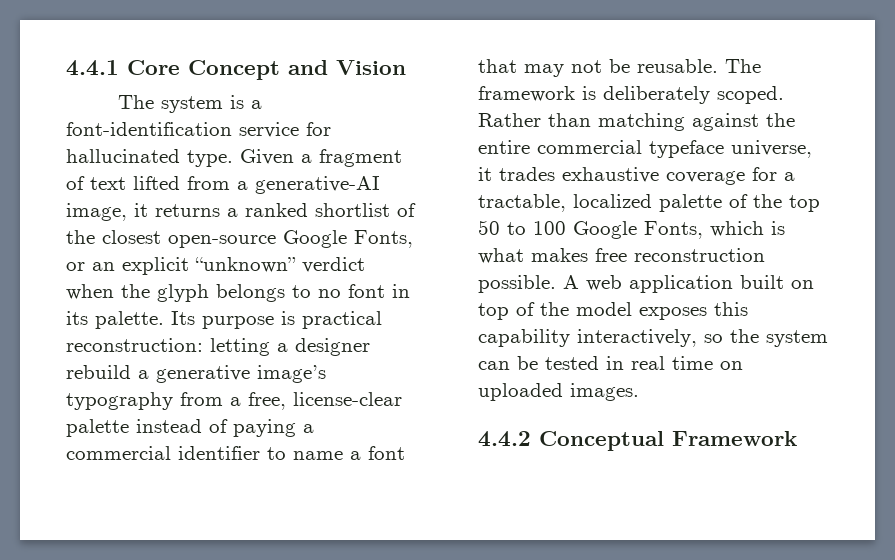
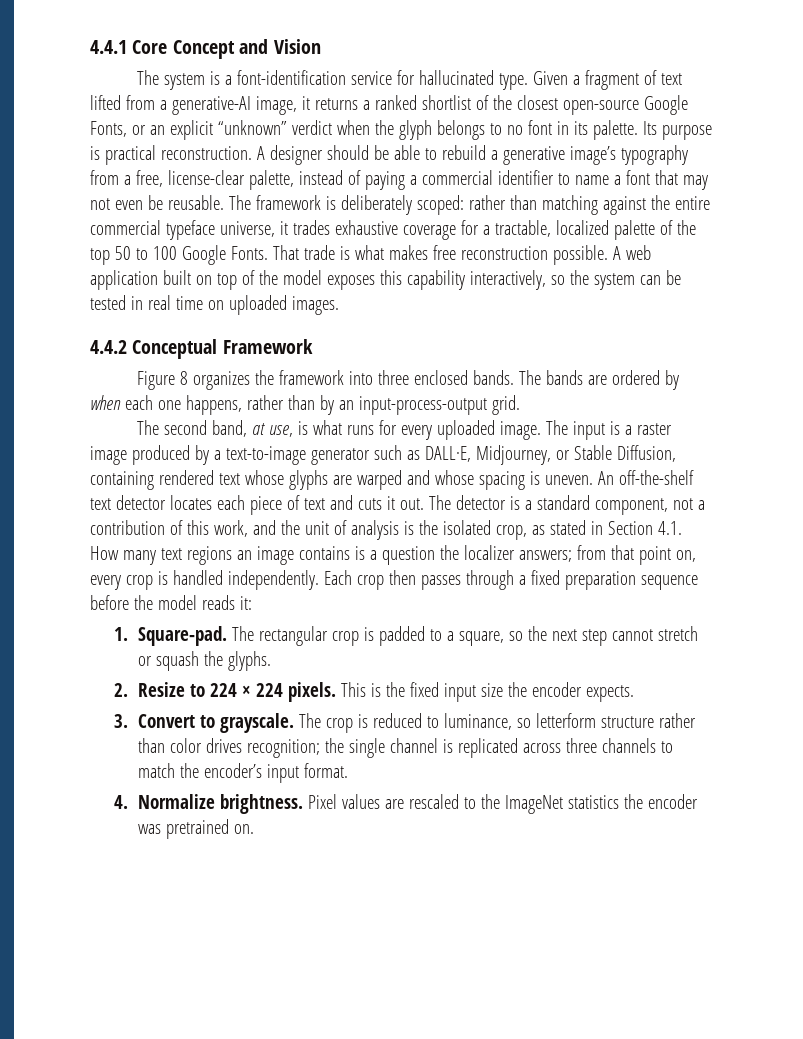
[66,338,370,356] reconstruction: letting a designer -> [160,145,437,165] reconstruction. A designer should be able to
[66,419,129,437] palette -> [248,170,294,190] palette,
(602, 66) none -> [114,200,143,210] even
[717,86,784,104] [478,113,541,127] scoped. Rather -> [416,195,506,215] scoped: rather
[644,221,764,239] Fonts, which -> [230,245,335,260] Fonts. That trade
(797, 438) none -> [137,370,680,390] [90,395,520,415] [137,420,673,440] [90,445,676,465] [90,470,694,490] [90,495,705,515] [90,520,682,540] [90,545,696,565] [90,570,698,590] [90,595,252,610] [114,626,699,646] [138,651,272,671] [114,682,635,702] [114,713,697,733] [138,738,674,758] [138,763,349,783] [114,794,699,814] [138,819,255,839] // Figure 8 organizes the framework into three enclosed bands. The bands are ordered by when each one happens, rather than by an input-process-output grid. // The second band, at use, is what runs for every uploaded image. The input is a raster image produced by a text-to-image generator such as DALL·E, Midjourney, or Stable Diffusion, containing rendered text whose glyphs are warped and whose spacing is uneven. An off-the-shelf text detector locates each piece of text and cuts it out. The detector is a standard component, not a contribution of this work, and the unit of analysis is the isolated crop, as stated in Section 4.1. How many text regions an image contains is a question the localizer answers; from that point on, every crop is handled independently. Each crop then passes through a fixed preparation sequence before the model reads it: // 1. Square-pad. The rectangular crop is padded to a square, so the next step cannot stretch or squash the glyphs. // 2. Resize to 224 × 224 pixels. This is the fixed input size the encoder expects. // 3. Convert to grayscale. The crop is reduced to luminance, so letterform structure rather than color drives recognition; the single channel is replicated across three channels to match the encoder’s input format. // 4. Normalize brightness. Pixel values are rescaled to the ImageNet statistics the encoder was pretrained on.

